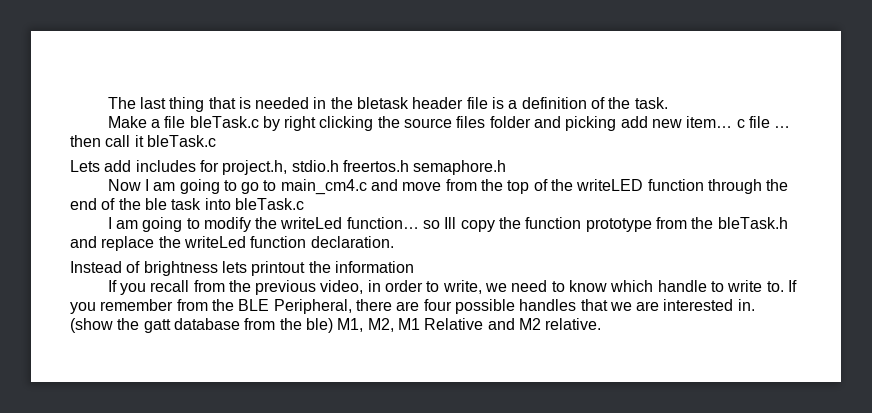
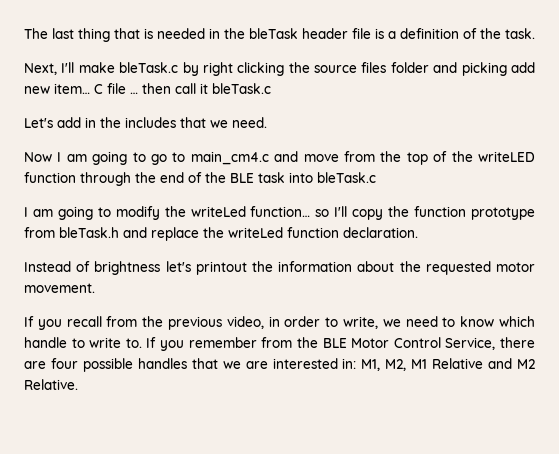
[357,97,410,109] bletask -> [249,28,298,39] bleTask
[107,116,186,128] Make a file -> [24,62,115,75] Next, I'll make
[736,119,745,128] c -> [94,84,103,94] C
[70,160,507,175] Lets add includes for project.h, stdio.h freertos.h semaphore.h -> [24,117,267,128] Let's add in the includes that we need.
[144,198,167,210] ble -> [230,173,254,183] BLE
[444,217,457,229] Ill -> [334,206,348,217] I'll
[691,217,714,229] the -> (55, 232) none
[221,261,247,273] lets -> [165,261,191,272] let's
(414, 267) none -> [357,261,535,275] [24,283,95,293] about the requested motor movement.
[273,299,352,314] Peripheral, -> [351,337,496,350] Motor Control Service,
[737,299,755,311] [70,318,333,333] in. (show the gatt database from the ble) -> [342,358,357,369] in:
[545,318,602,330] relative. -> [24,379,78,390] Relative.

